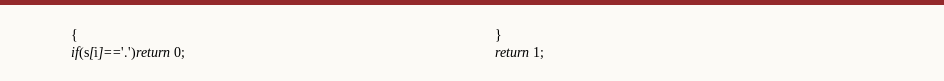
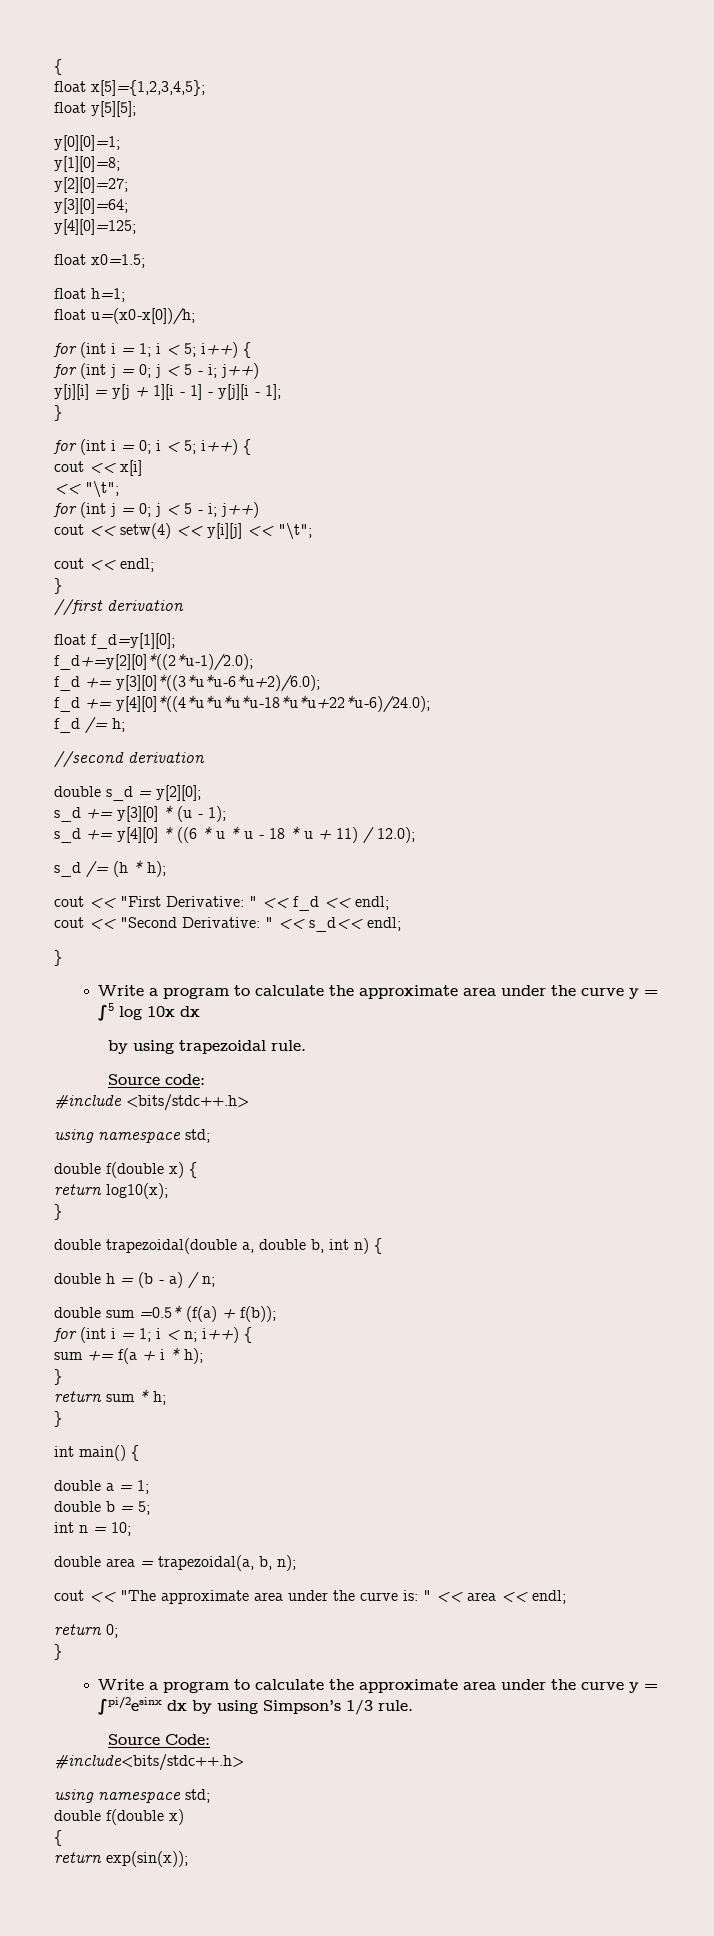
[71,29,78,42] [71,46,185,60] [495,29,502,42] [495,47,544,60] { // if(s[i]=='.')return 0; // } // return 1; -> [54,59,62,75] [54,80,205,96] [54,101,136,117] [54,135,120,151] [54,156,120,172] [54,177,128,193] [54,198,128,214] [54,219,136,235] [54,254,145,268] [54,288,125,302] [54,308,195,325] [53,342,251,358] [53,363,259,379] [54,384,281,400] [54,405,62,421] [53,439,251,455] [54,460,142,476] [54,481,119,497] [53,502,259,518] [54,523,312,539] [54,558,154,572] [54,578,62,594] [54,599,184,616] [54,633,175,649] [54,653,253,671] [54,674,320,692] [54,695,430,713] [54,717,125,734] [54,751,205,768] [54,785,201,801] [54,805,226,822] [54,826,415,844] [54,860,166,878] [54,896,389,911] [54,917,401,932] [54,950,62,966] [98,985,659,999] [98,1003,201,1021] [107,1040,306,1054] [107,1074,205,1085] [54,1094,249,1111] [54,1129,210,1143] [54,1162,197,1178] [54,1183,168,1199] [54,1204,62,1220] [54,1238,382,1254] [54,1272,215,1289] [54,1305,276,1322] [53,1327,252,1343] [54,1347,203,1364] [54,1369,62,1385] [54,1389,166,1405] [54,1411,62,1427] [54,1445,139,1461] [54,1480,149,1494] [54,1501,150,1515] [54,1522,131,1536] [54,1555,296,1571] [54,1590,566,1604] [54,1624,118,1638] [54,1644,62,1660] [98,1679,659,1693] [98,1697,414,1715] [107,1734,210,1745] [54,1754,244,1771] [54,1789,210,1803] [54,1809,184,1825] [54,1830,62,1846] [54,1851,188,1867] { // float x[5]={1,2,3,4,5}; // float y[5][5]; // y[0][0]=1; // y[1][0]=8; // y[2][0]=27; // y[3][0]=64; // y[4][0]=125; // float x0=1.5; // float h=1; // float u=(x0-x[0])/h; // for (int i = 1; i < 5; i++) { // for (int j = 0; j < 5 - i; j++) // y[j][i] = y[j + 1][i - 1] - y[j][i - 1]; // } // for (int i = 0; i < 5; i++) { // cout << x[i] // << "\t"; // for (int j = 0; j < 5 - i; j++) // cout << setw(4) << y[i][j] << "\t"; // cout << endl; // } // //first derivation // float f_d=y[1][0]; // f_d+=y[2][0]*((2*u-1)/2.0); // f_d += y[3][0]*((3*u*u-6*u+2)/6.0); // f_d += y[4][0]*((4*u*u*u*u-18*u*u+22*u-6)/24.0); // f_d /= h; // //second derivation // double s_d = y[2][0]; // s_d += y[3][0] * (u - 1); // s_d += y[4][0] * ((6 * u * u - 18 * u + 11) / 12.0); // s_d /= (h * h); // cout << "First Derivative: " << f_d << endl; // cout << "Second Derivative: " << s_d<< endl; // } // Write a program to calculate the approximate area under the curve y = ∫5 log 10x dx // by using trapezoidal rule. // Source code: // #include <bits/stdc++.h> // using namespace std; // double f(double x) { // return log10(x); // } // double trapezoidal(double a, double b, int n) { // double h = (b - a) / n; // double sum =0.5* (f(a) + f(b)); // for (int i = 1; i < n; i++) { // sum += f(a + i * h); // } // return sum * h; // } // int main() { // double a = 1; // double b = 5; // int n = 10; // double area = trapezoidal(a, b, n); // cout << "The approximate area under the curve is: " << area << endl; // return 0; // } // Write a program to calculate the approximate area under the curve y = ∫pi/2esinx dx by using Simpson’s 1/3 rule. // Source Code: // #include<bits/stdc++.h> // using namespace std; // double f(double x) // { // return exp(sin(x));

